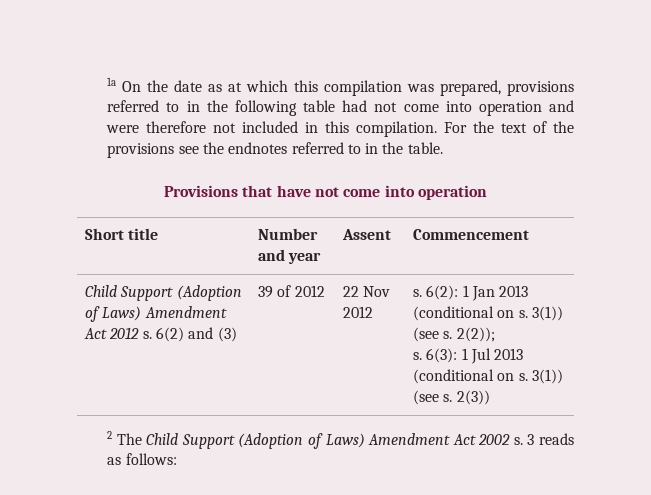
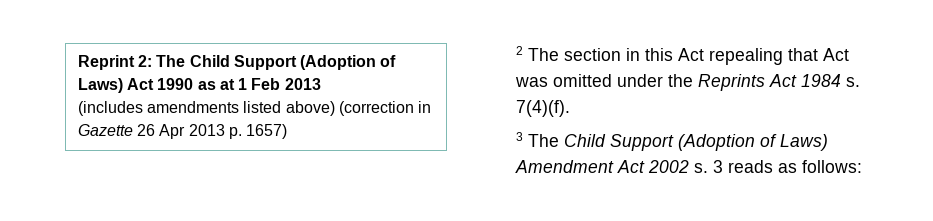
[107,77,574,96] [107,100,574,116] [106,121,574,137] [107,142,443,158] [164,185,487,200] [84,228,159,240] [257,228,318,240] [257,249,322,264] [341,229,391,240] [412,229,529,240] [84,285,242,301] [84,306,227,322] [83,327,237,342] [257,285,325,298] [342,286,391,297] [342,306,373,318] [412,285,529,301] [412,306,563,321] [412,327,495,342] [412,348,524,364] [412,369,563,384] [412,390,490,405] [107,431,113,439] 1a On the date as at which this compilation was prepared, provisions referred to in the following table had not come into operation and were therefore not included in this compilation. For the text of the provisions see the endnotes referred to in the table. // Provisions that have not come into operation // Short title | Number and year | Assent | Commencement // Child Support (Adoption of Laws) Amendment Act 2012 s. 6(2) and (3) | 39 of 2012 | 22 Nov 2012 | s. 6(2): 1 Jan 2013 (conditional on s. 3(1)) (see s. 2(2)); // s. 6(3): 1 Jul 2013 (conditional on s. 3(1)) (see s. 2(3)) // 2 -> [77,55,397,70] [77,78,321,93] [77,101,432,116] [77,124,288,139] [516,46,850,65] [515,74,861,91] [516,100,571,117] [516,132,524,141] Reprint 2: The Child Support (Adoption of Laws) Act 1990 as at 1 Feb 2013 // (includes amendments listed above) (correction in Gazette 26 Apr 2013 p. 1657) // 2 The section in this Act repealing that Act was omitted under the Reprints Act 1984 s. 7(4)(f). // 3

